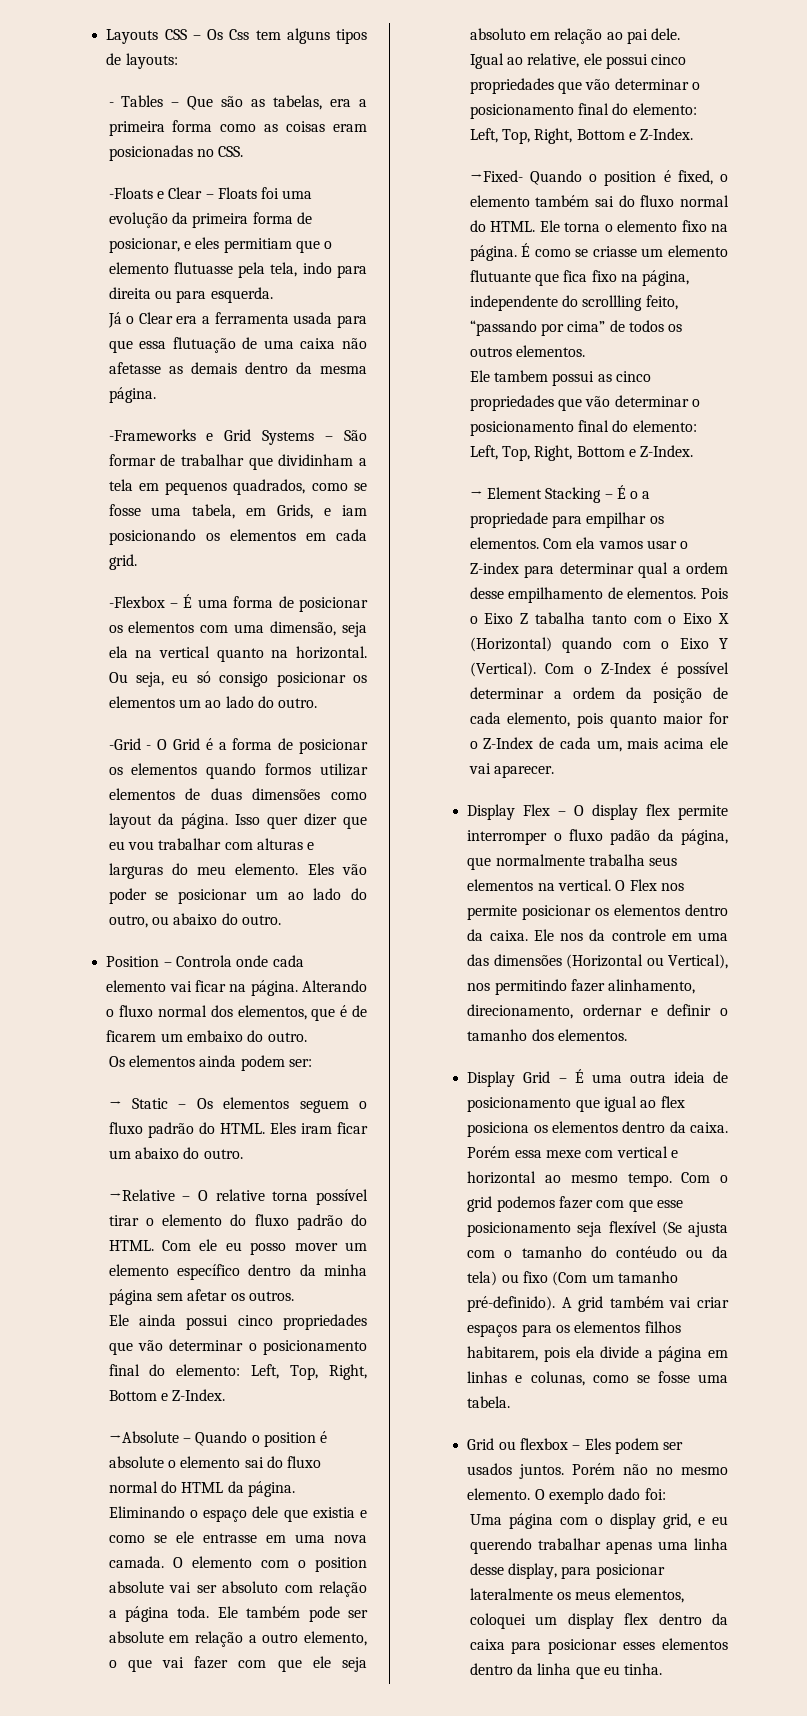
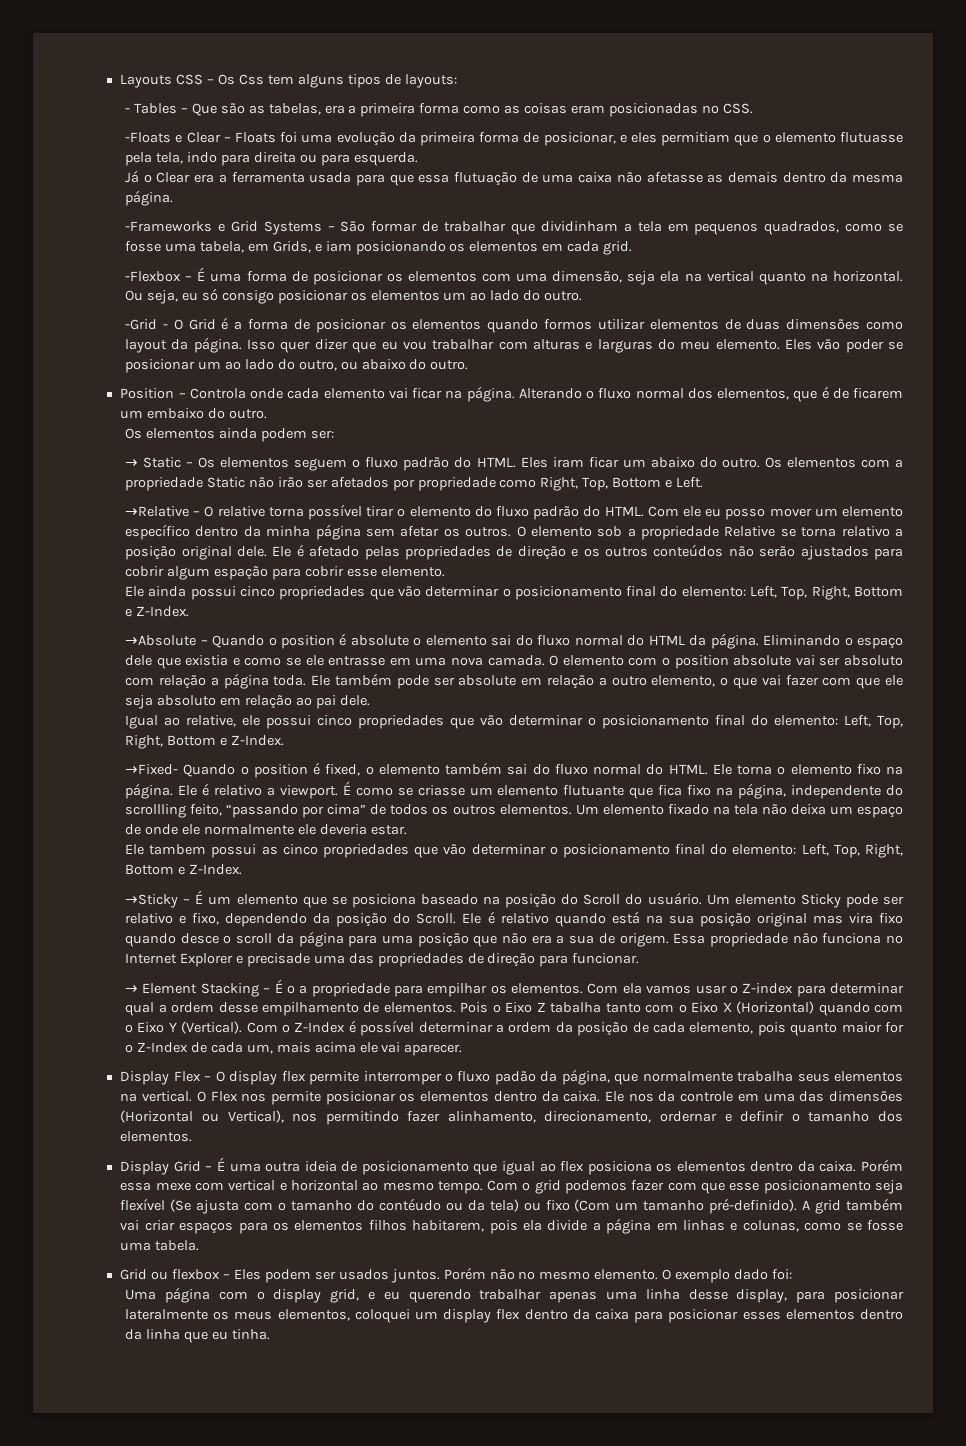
(243, 1154) none -> [764,457,903,468] [125,477,703,491] Os elementos com a propriedade Static não irão ser afetados por propriedade como Right, Top, Bottom e Left.
(294, 1296) none -> [516,526,904,540] [125,544,904,560] [125,566,445,580] O elemento sob a propriedade Relative se torna relativo a posição original dele. Ele é afetado pelas propriedades de direção e os outros conteúdos não serão ajustados para cobrir algum espação para cobrir esse elemento.
(517, 253) none -> [178,783,338,799] Ele é relativo a viewport.
(585, 351) none -> [575,804,904,818] [125,824,407,835] Um elemento fixado na tela não deixa um espaço de onde ele normalmente ele deveria estar.
(694, 451) none -> [125,890,905,908] [125,911,904,927] [125,931,903,947] [125,953,640,967] // →Sticky – É um elemento que se posiciona baseado na posição do Scroll do usuário. Um elemento Sticky pode ser relativo e fixo, dependendo da posição do Scroll. Ele é relativo quando está na sua posição original mas vira fixo quando desce o scroll da página para uma posição que não era a sua de origem. Essa propriedade não funciona no Internet Explorer e precisade uma das propriedades de direção para funcionar.

